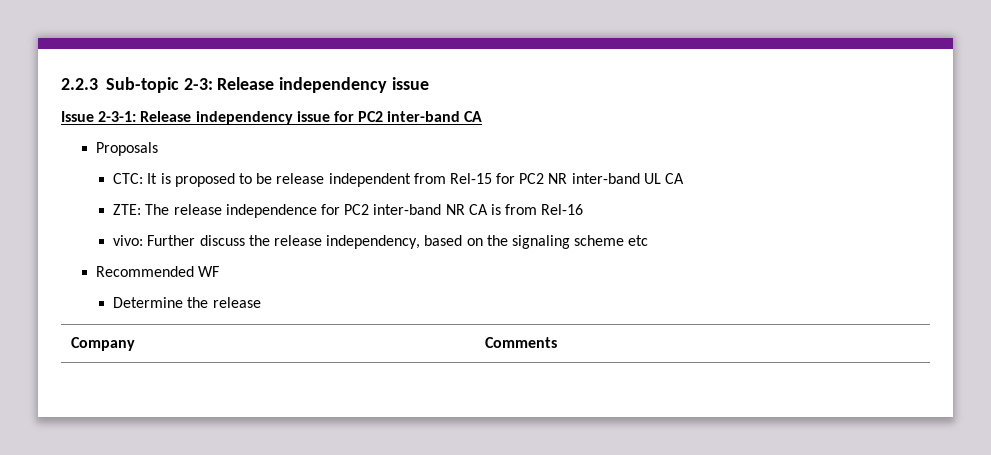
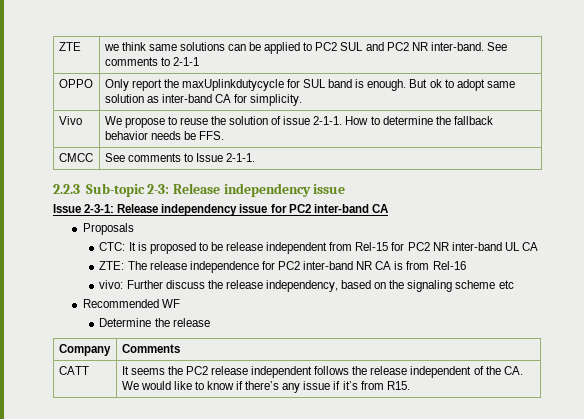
(61, 84) none -> [58,42,81,51] [103,42,507,54] [104,57,199,66] [58,79,93,88] [104,79,515,91] [104,94,303,106] [58,116,82,125] [104,116,493,128] [104,131,224,140] [58,153,93,162] [104,153,255,162] ZTE | we think same solutions can be applied to PC2 SUL and PC2 NR inter-band. See comments to 2-1-1 // OPPO | Only report the maxUplinkdutycycle for SUL band is enough. But ok to adopt same solution as inter-band CA for simplicity. // Vivo | We propose to reuse the solution of issue 2-1-1. How to determine the fallback behavior needs be FFS. // CMCC | See comments to Issue 2-1-1. //
(558, 342) none -> [58,366,89,375] [121,366,523,378] [121,381,410,393] // CATT | It seems the PC2 release independent follows the release independent of the CA. We would like to know if there’s any issue if it’s from R15.

